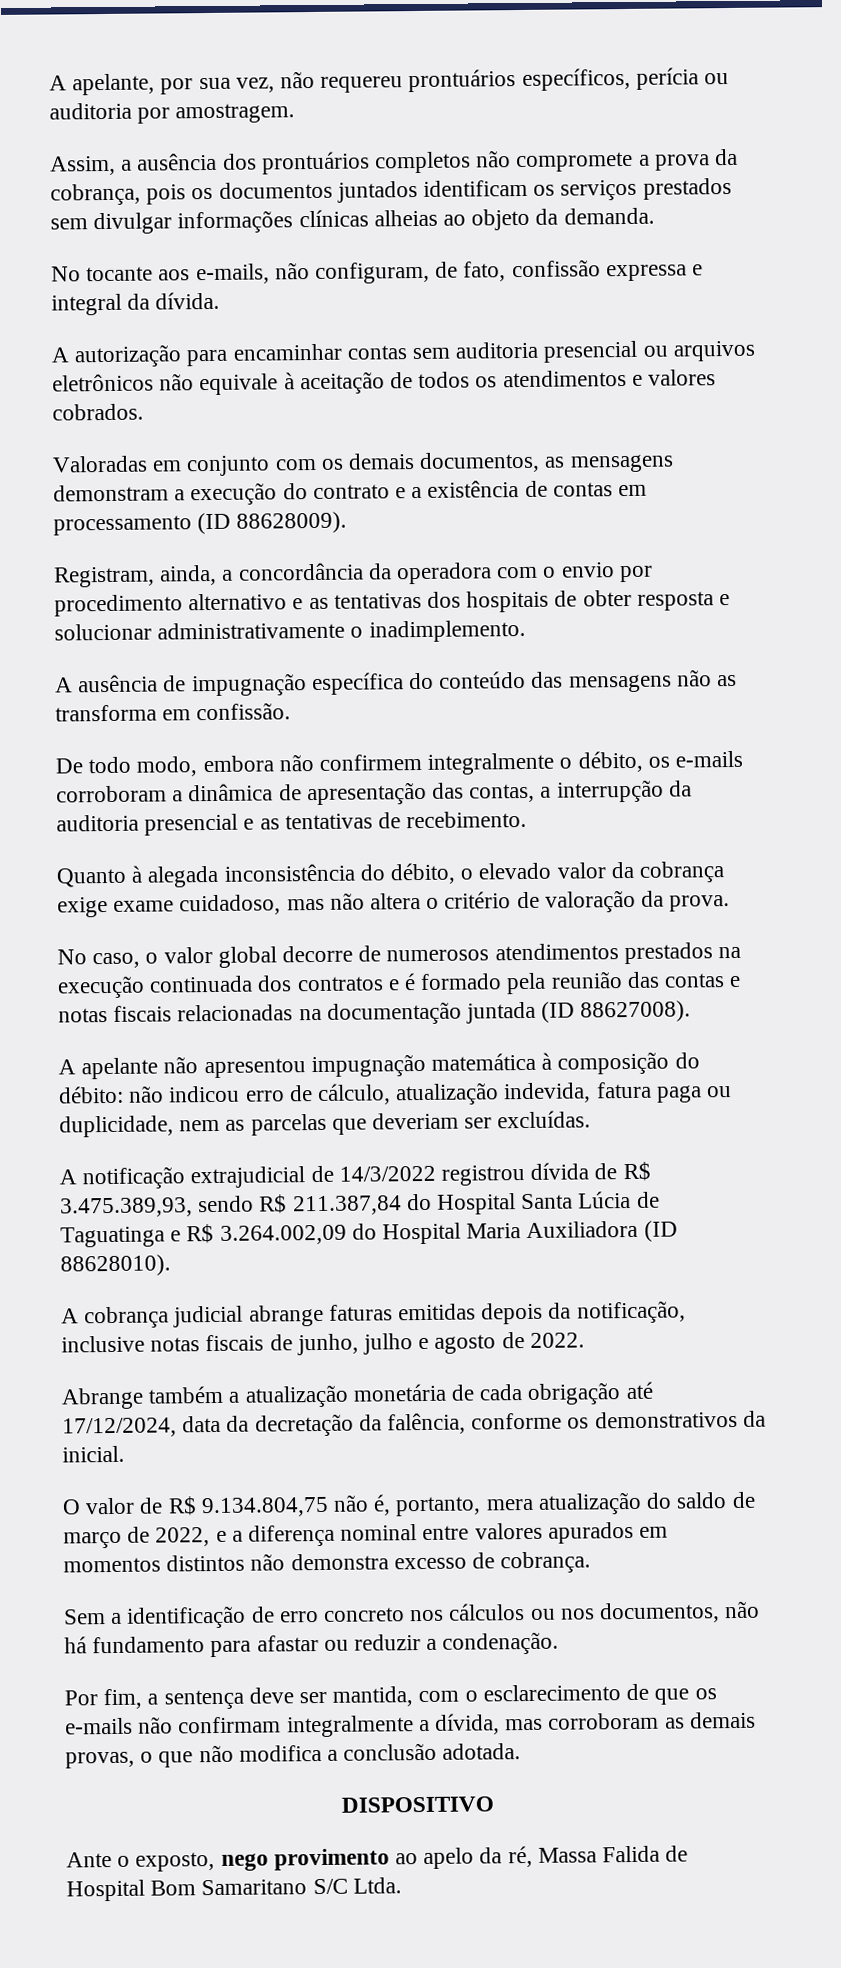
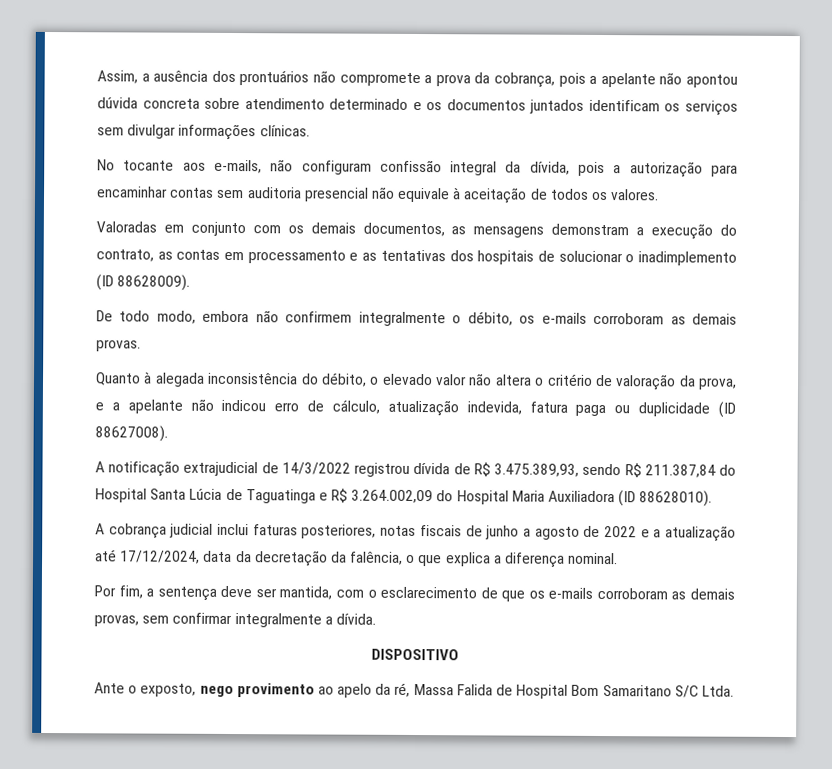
[49,67,730,96] [49,102,296,124] A apelante, por sua vez, não requereu prontuários específicos, perícia ou auditoria por amostragem. // -> (97, 77) none
[375,151,472,174] completos -> (310, 78) none
(187, 194) none -> [589,72,739,88] [97,97,422,111] a apelante não apontou dúvida concreta sobre atendimento determinado e
[642,177,732,200] prestados -> (738, 108) none
[298,207,655,231] clínicas alheias ao objeto da demanda. -> [259,125,310,137] clínicas.
[315,259,704,284] [51,291,221,316] [51,347,70,363] configuram, de fato, confissão expressa e integral da dívida. // A -> [301,159,622,177] configuram confissão integral da dívida, pois a
[642,340,756,362] [52,373,154,392] ou arquivos eletrônicos -> (369, 194) none
[502,369,717,388] [52,403,144,421] atendimentos e valores cobrados. -> [611,189,660,201] valores.
[312,480,648,500] [53,511,348,536] [53,562,653,588] [54,593,288,617] contrato e a existência de contas em processamento (ID 88628009). // Registram, ainda, a concordância da operadora com o envio por procedimento alternativo -> [96,249,346,264] contrato, as contas em processamento
[582,589,731,611] [54,619,526,643] [55,669,738,697] [55,702,292,722] obter resposta e solucionar administrativamente o inadimplemento. // A ausência de impugnação específica do conteúdo das mensagens não as transforma em confissão. -> [558,250,737,266] [96,274,191,291] solucionar o inadimplemento (ID 88628009).
[172,779,692,806] [56,810,528,836] a dinâmica de apresentação das contas, a interrupção da auditoria presencial e as tentativas de recebimento. -> [670,313,737,325] [96,339,141,352] as demais provas.
[610,861,726,883] [57,894,325,918] da cobrança exige exame cuidadoso, mas -> (467, 380) none
[669,895,731,912] [57,942,742,969] [57,971,742,999] [58,1000,692,1025] [58,1051,700,1080] [58,1085,124,1104] prova. // No caso, o valor global decorre de numerosos atendimentos prestados na execução continuada dos contratos e é formado pela reunião das contas e notas fiscais relacionadas na documentação juntada (ID 88627008). // A apelante não apresentou impugnação matemática à composição do débito: -> [698,377,737,390] [95,399,183,414] prova, e a apelante
[59,1110,592,1138] duplicidade, nem as parcelas que deveriam ser excluídas. -> [638,401,736,418] [95,425,168,442] duplicidade (ID 88627008).
[248,1300,686,1327] [61,1332,585,1356] [61,1382,622,1410] abrange faturas emitidas depois da notificação, inclusive notas fiscais de junho, julho e agosto de 2022. // Abrange também a atualização monetária de cada obrigação -> [217,523,736,542] inclui faturas posteriores, notas fiscais de junho a agosto de 2022 e a atualização
[471,1410,766,1430] [62,1445,125,1463] [62,1491,756,1518] [63,1521,669,1549] [63,1551,592,1574] [63,1600,761,1629] [64,1631,560,1658] conforme os demonstrativos da inicial. // O valor de R$ 9.134.804,75 não é, portanto, mera atualização do saldo de março de 2022, e a diferença nominal entre valores apurados em momentos distintos não demonstra excesso de cobrança. // Sem a identificação de erro concreto nos cálculos ou nos documentos, não há fundamento para afastar ou reduzir a condenação. -> [406,552,619,568] o que explica a diferença nominal.
[138,1711,756,1738] [65,1742,522,1769] não confirmam integralmente a dívida, mas corroboram as demais provas, o que não modifica a conclusão adotada. -> [596,587,735,600] [94,612,376,628] corroboram as demais provas, sem confirmar integralmente a dívida.

